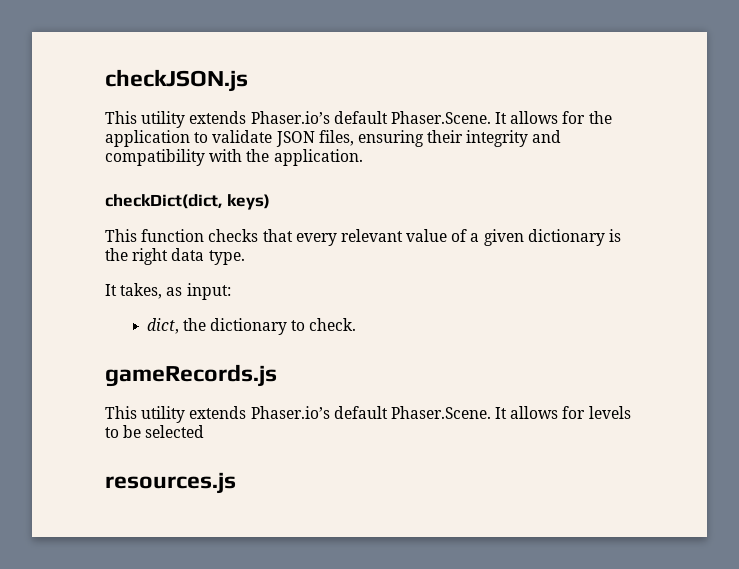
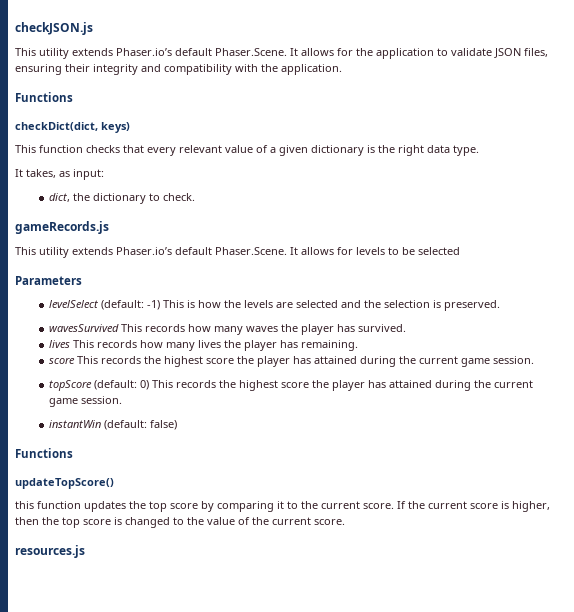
(363, 157) none -> [15,92,73,102] // Functions
(205, 431) none -> [15,276,82,285] [48,300,500,311] [48,324,406,335] [48,340,358,351] [48,356,534,367] [48,380,533,391] [48,396,122,407] [48,420,177,430] [15,448,73,458] [15,478,114,489] [15,501,550,512] [15,517,345,528] // Parameters // levelSelect (default: -1) This is how the levels are selected and the selection is preserved. // wavesSurvived This records how many waves the player has survived. // lives This records how many lives the player has remaining. // score This records the highest score the player has attained during the current game session. // topScore (default: 0) This records the highest score the player has attained during the current game session. // instantWin (default: false) // Functions // updateTopScore() // this function updates the top score by comparing it to the current score. If the current score is higher, then the top score is changed to the value of the current score.

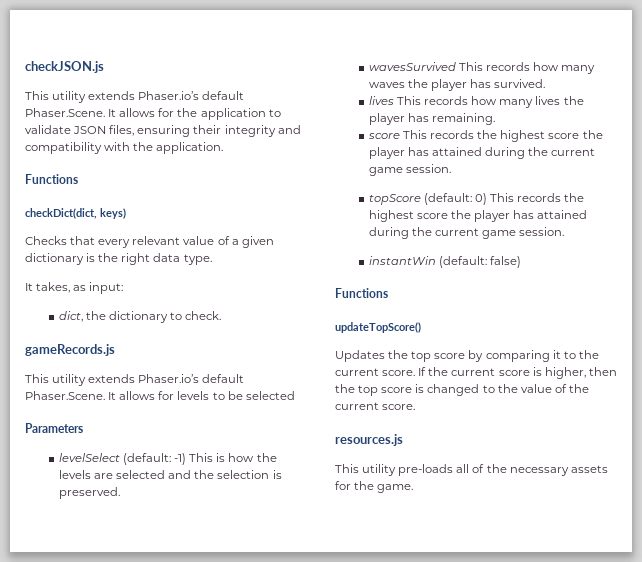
[15,145,120,153] This function checks -> [25,236,67,245] Checks
[15,501,126,512] this function updates -> [335,350,385,362] Updates
(85, 551) none -> [335,464,608,476] [335,481,414,493] // This utility pre-loads all of the necessary assets for the game.

